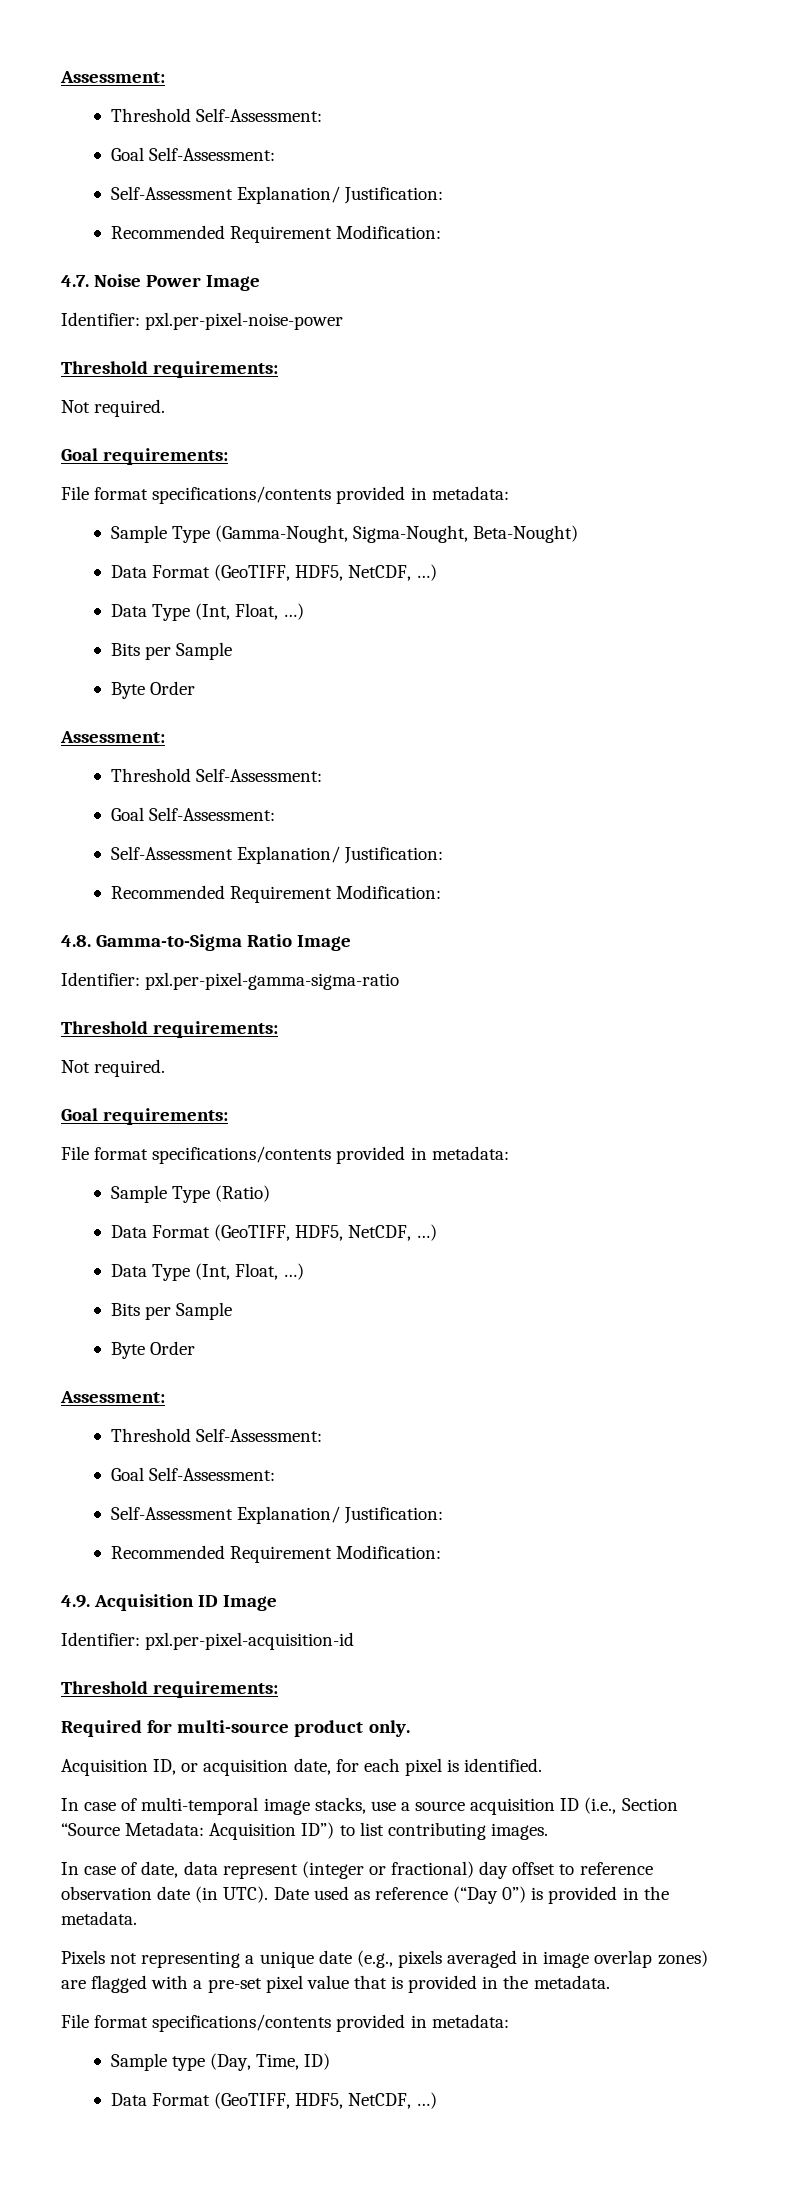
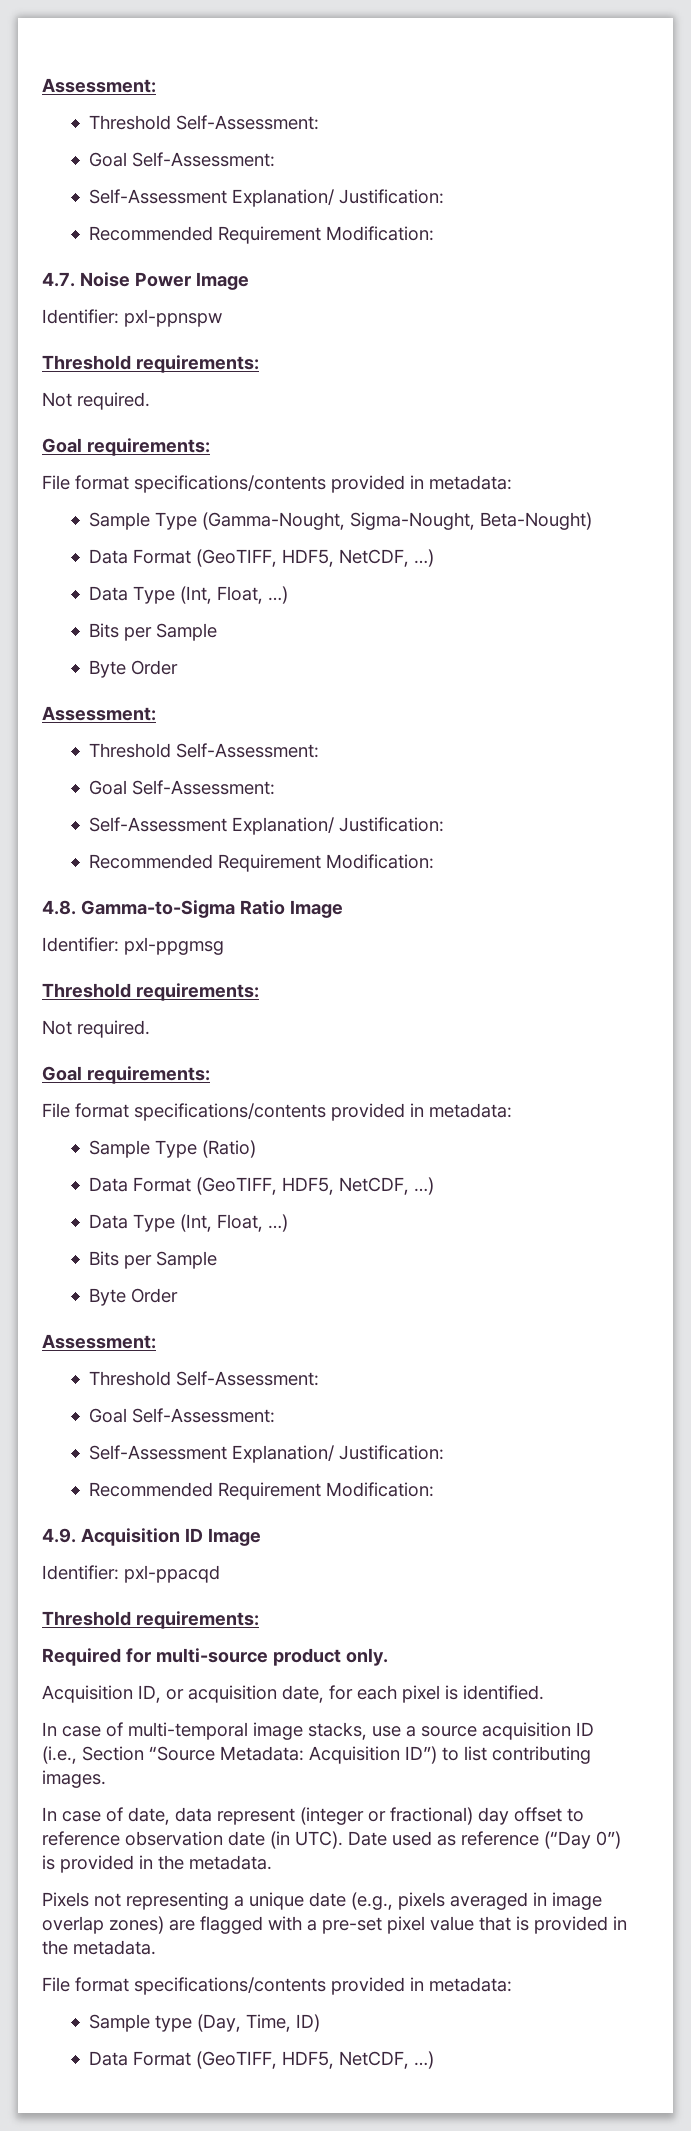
[145,312,344,330] pxl.per-pixel-noise-power -> [124,309,222,327] pxl-ppnspw
[145,972,400,990] pxl.per-pixel-gamma-sigma-ratio -> [124,937,224,955] pxl-ppgmsg
[145,1632,355,1650] pxl.per-pixel-acquisition-id -> [124,1565,220,1583] pxl-ppacqd

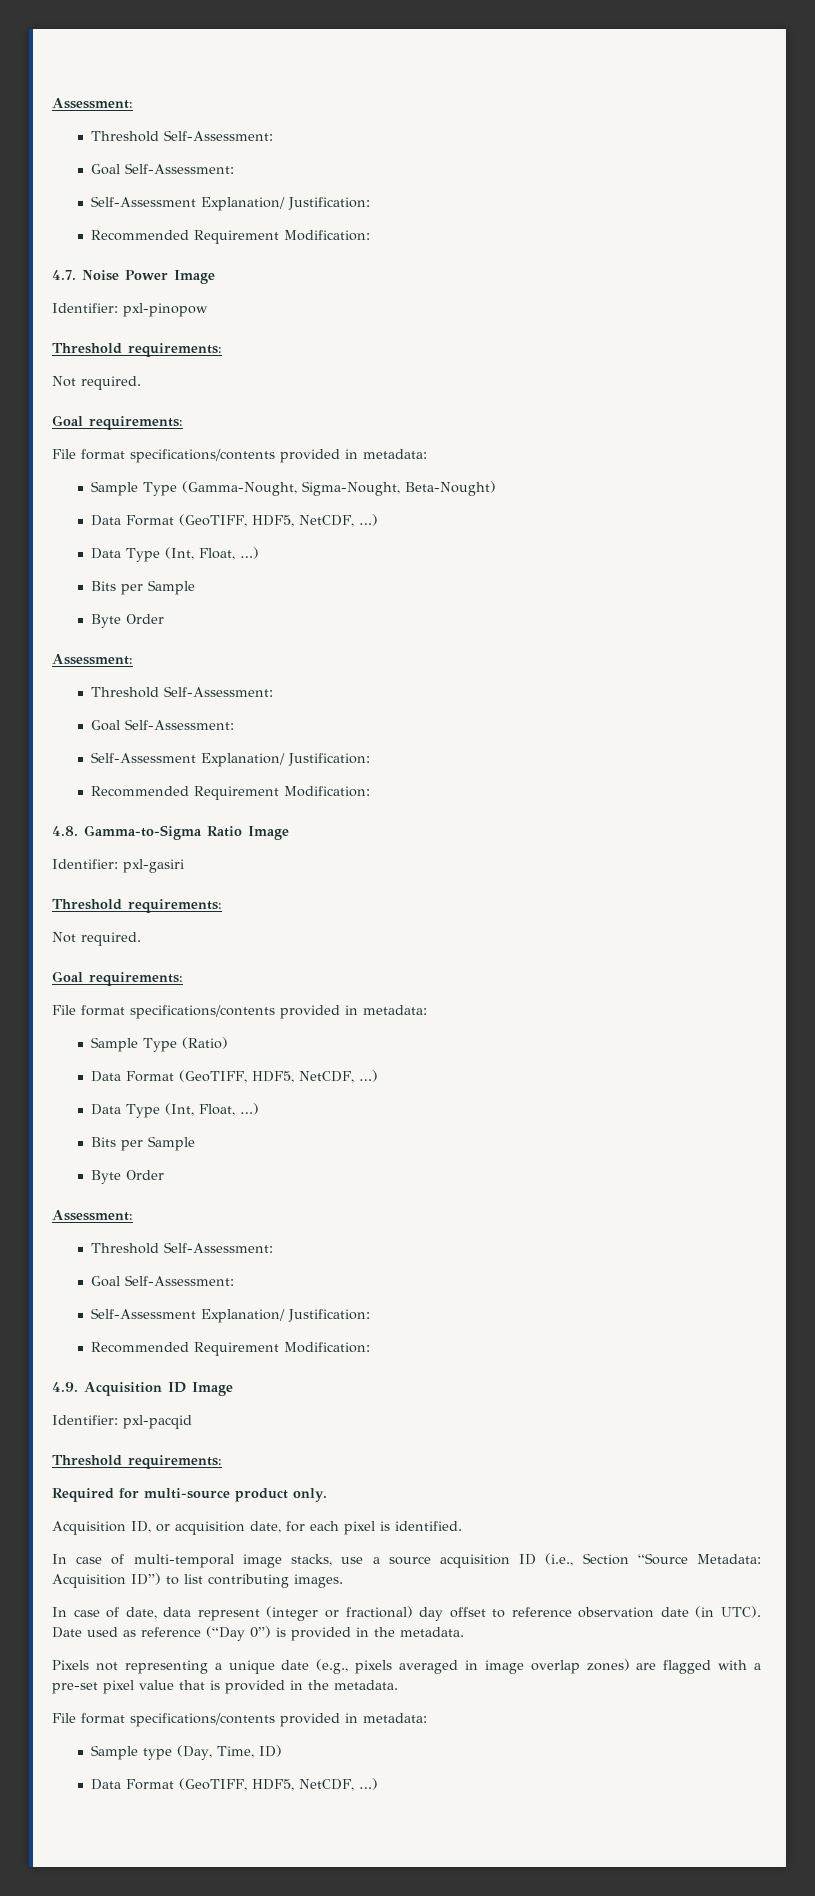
[124,309,222,327] pxl-ppnspw -> [123,303,208,317] pxl-pinopow
[124,937,224,955] pxl-ppgmsg -> [123,859,184,873] pxl-gasiri
[124,1565,220,1583] pxl-ppacqd -> [123,1415,192,1429] pxl-pacqid

